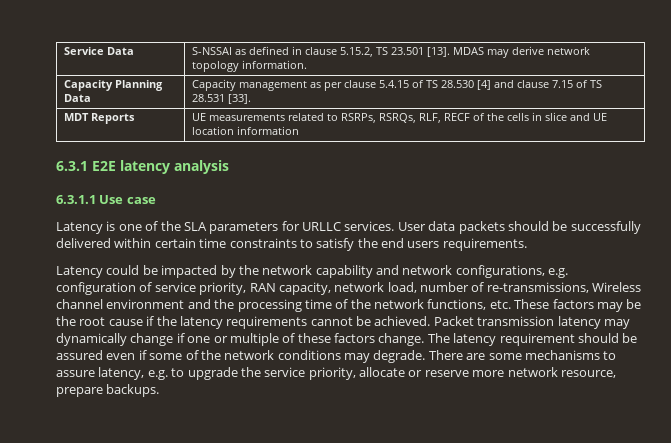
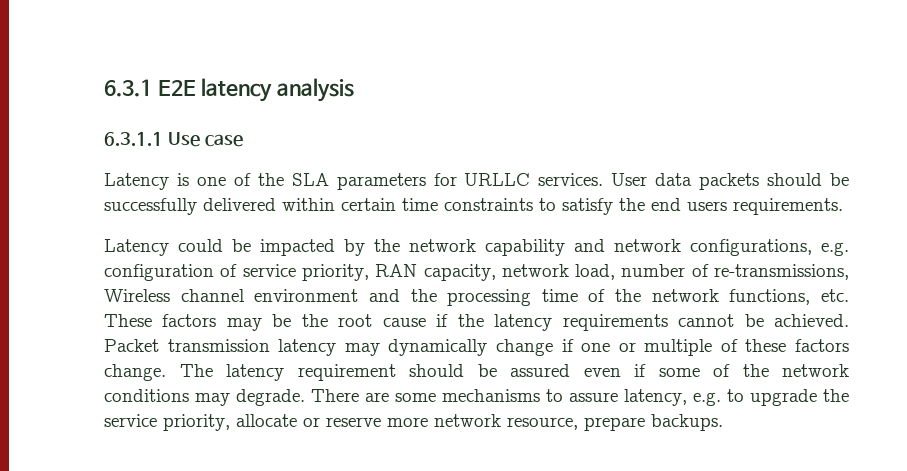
[63,47,134,55] [191,46,590,58] [191,60,307,72] [63,80,163,91] [63,94,91,102] [191,79,602,91] [191,94,251,104] [63,113,135,124] [191,112,607,123] [191,126,299,135] Service Data | S-NSSAI as defined in clause 5.15.2, TS 23.501 [13]. MDAS may derive network topology information. // Capacity Planning Data | Capacity management as per clause 5.4.15 of TS 28.530 [4] and clause 7.15 of TS 28.531 [33]. // MDT Reports | UE measurements related to RSRPs, RSRQs, RLF, RECF of the cells in slice and UE location information // -> (104, 88) none

